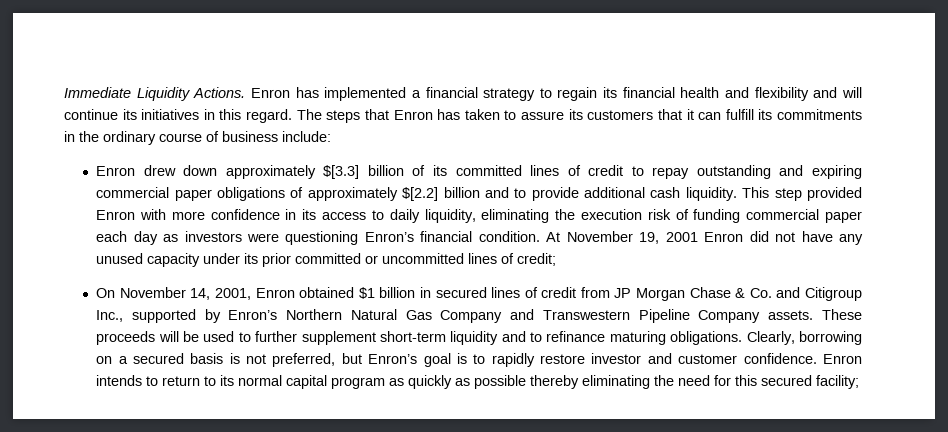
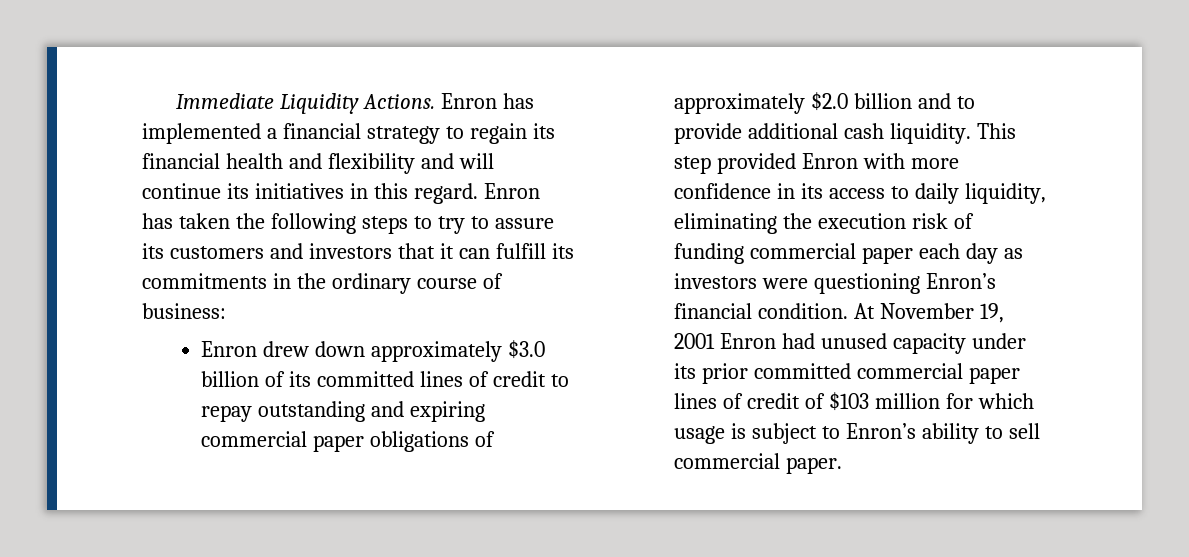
[296,109,500,123] The steps that Enron has taken -> [483,183,540,199] [142,213,465,234] Enron has taken the following steps to try
(654, 115) none -> [269,243,392,259] and investors
[222,131,331,142] business include: -> [142,303,226,319] business:
[323,165,360,179] $[3.3] -> [508,340,546,359] $3.0
[402,187,439,201] $[2.2] -> [811,92,849,111] $2.0
[749,231,864,245] did not have any -> [782,333,816,349] had
[365,253,557,266] [96,287,862,301] [96,309,862,323] [96,331,862,345] [96,353,863,367] [96,375,860,389] or uncommitted lines of credit; // On November 14, 2001, Enron obtained $1 billion in secured lines of credit from JP Morgan Chase & Co. and Citigroup Inc., supported by Enron’s Northern Natural Gas Company and Transwestern Pipeline Company assets. These proceeds will be used to further supplement short-term liquidity and to refinance maturing obligations. Clearly, borrowing on a secured basis is not preferred, but Enron’s goal is to rapidly restore investor and customer confidence. Enron intends to return to its normal capital program as quickly as possible thereby eliminating the need for this secured facility; -> [857,363,1021,384] [674,392,1034,411] [674,423,1040,444] [674,453,843,474] commercial paper lines of credit of $103 million for which usage is subject to Enron’s ability to sell commercial paper.

